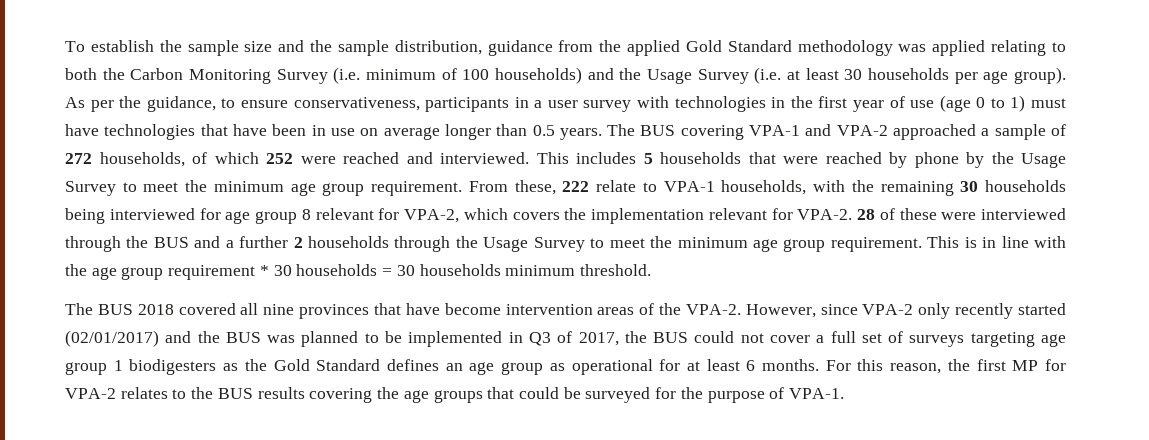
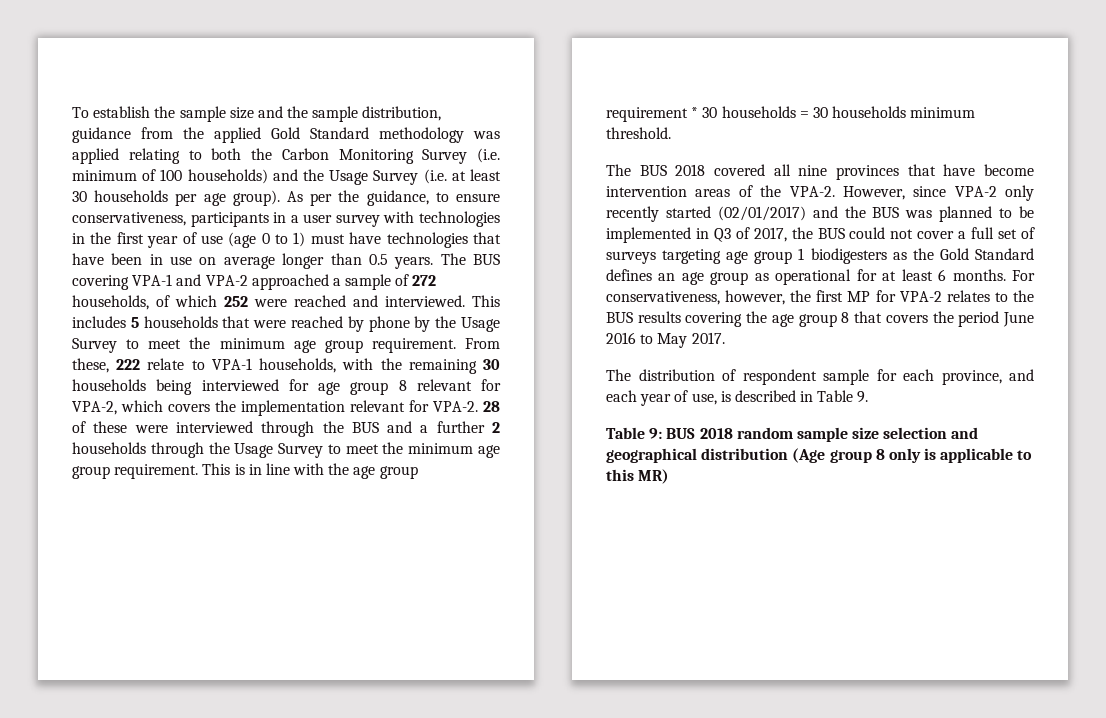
[857,359,942,374] this reason, -> [606,290,786,305] conservativeness, however,
[433,387,845,403] groups that could be surveyed for the purpose of VPA-1. -> [798,311,1034,327] [606,332,725,348] [606,369,1034,385] [606,390,869,406] [606,427,979,442] [606,448,1033,463] [606,469,670,484] group 8 that covers the period June 2016 to May 2017. // The distribution of respondent sample for each province, and each year of use, is described in Table 9. // Table 9: BUS 2018 random sample size selection and geographical distribution (Age group 8 only is applicable to this MR)

